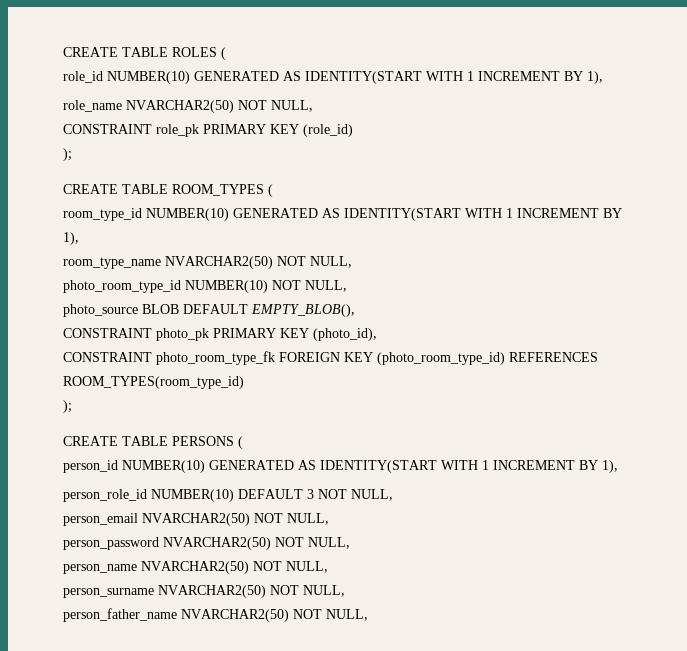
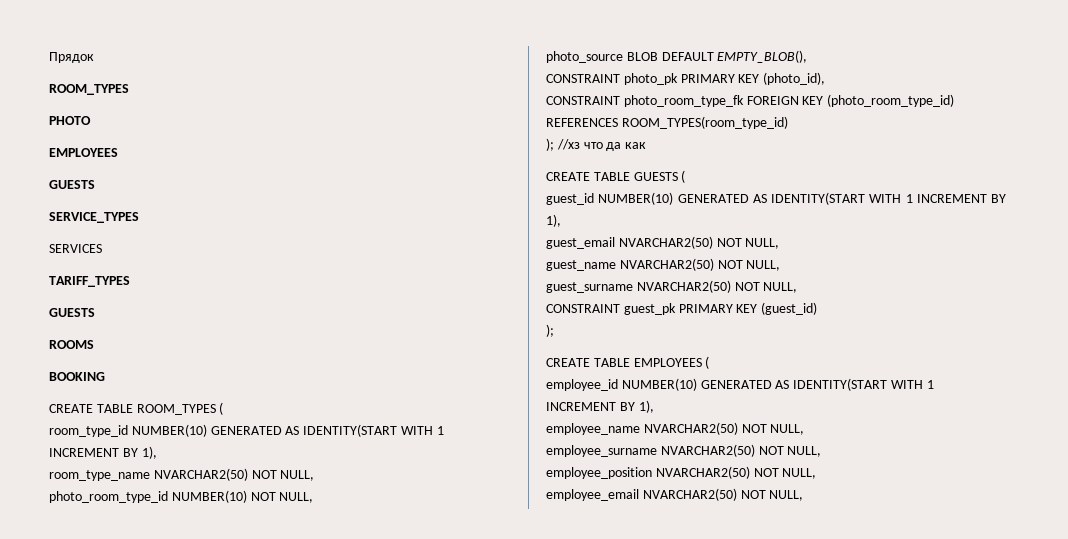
[63,47,226,60] [63,71,603,84] [63,100,313,113] [63,124,353,137] [63,148,72,161] CREATE TABLE ROLES ( // role_id NUMBER(10) GENERATED AS IDENTITY(START WITH 1 INCREMENT BY 1), // role_name NVARCHAR2(50) NOT NULL, // CONSTRAINT role_pk PRIMARY KEY (role_id) // ); -> [49,52,94,63] [49,84,129,95] [49,116,91,125] [49,148,118,157] [49,180,95,189] [49,212,139,223] [49,244,102,253] [49,276,130,287] [49,308,95,317] [49,340,94,349] [49,372,105,381] Прядок // ROOM_TYPES // PHOTO // EMPLOYEES // GUESTS // SERVICE_TYPES // SERVICES // TARIFF_TYPES // GUESTS // ROOMS // BOOKING
[63,436,243,449] [63,460,618,473] [63,489,393,502] [63,513,329,526] [63,537,350,550] [63,561,328,574] [63,585,345,598] [63,608,368,622] // CREATE TABLE PERSONS ( // person_id NUMBER(10) GENERATED AS IDENTITY(START WITH 1 INCREMENT BY 1), // person_role_id NUMBER(10) DEFAULT 3 NOT NULL, // person_email NVARCHAR2(50) NOT NULL, // person_password NVARCHAR2(50) NOT NULL, // person_name NVARCHAR2(50) NOT NULL, // person_surname NVARCHAR2(50) NOT NULL, // person_father_name NVARCHAR2(50) NOT NULL, -> [556,139,647,151] [546,170,686,183] [546,192,1006,205] [546,214,561,227] [546,236,780,249] [546,258,781,271] [546,280,798,293] [546,302,818,315] [546,324,554,337] [546,356,710,369] [546,378,934,391] [546,400,654,413] [546,422,805,435] [546,444,822,457] [546,466,817,479] [546,488,804,501] //хз что да как // CREATE TABLE GUESTS ( // guest_id NUMBER(10) GENERATED AS IDENTITY(START WITH 1 INCREMENT BY 1), // guest_email NVARCHAR2(50) NOT NULL, // guest_name NVARCHAR2(50) NOT NULL, // guest_surname NVARCHAR2(50) NOT NULL, // CONSTRAINT guest_pk PRIMARY KEY (guest_id) // ); // CREATE TABLE EMPLOYEES ( // employee_id NUMBER(10) GENERATED AS IDENTITY(START WITH 1 INCREMENT BY 1), // employee_name NVARCHAR2(50) NOT NULL, // employee_surname NVARCHAR2(50) NOT NULL, // employee_position NVARCHAR2(50) NOT NULL, // employee_email NVARCHAR2(50) NOT NULL,

